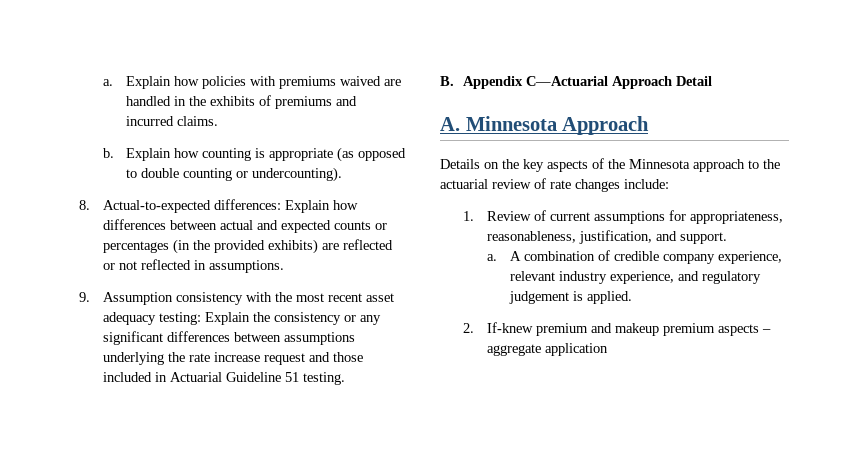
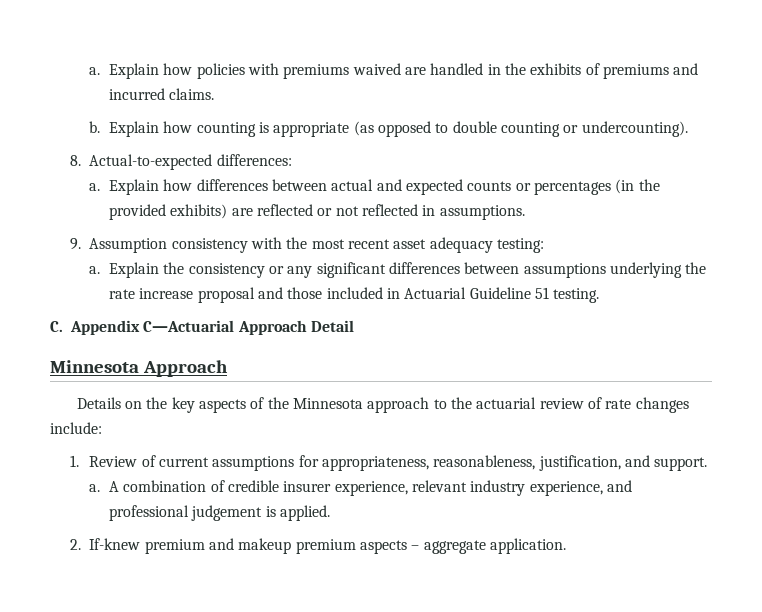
(281, 204) none -> [89,183,101,191] // a.
(201, 318) none -> [89,266,101,274] // a.
[263,353,305,365] request -> [197,287,255,303] proposal
[440,76,454,86] B. -> [50,321,63,332] C.
[440,117,460,131] A. -> (354, 326) none
[662,254,715,264] company -> [283,481,332,492] insurer
[701,271,761,284] regulatory -> [109,505,190,521] professional
[544,343,608,356] application -> [490,538,567,554] application.

